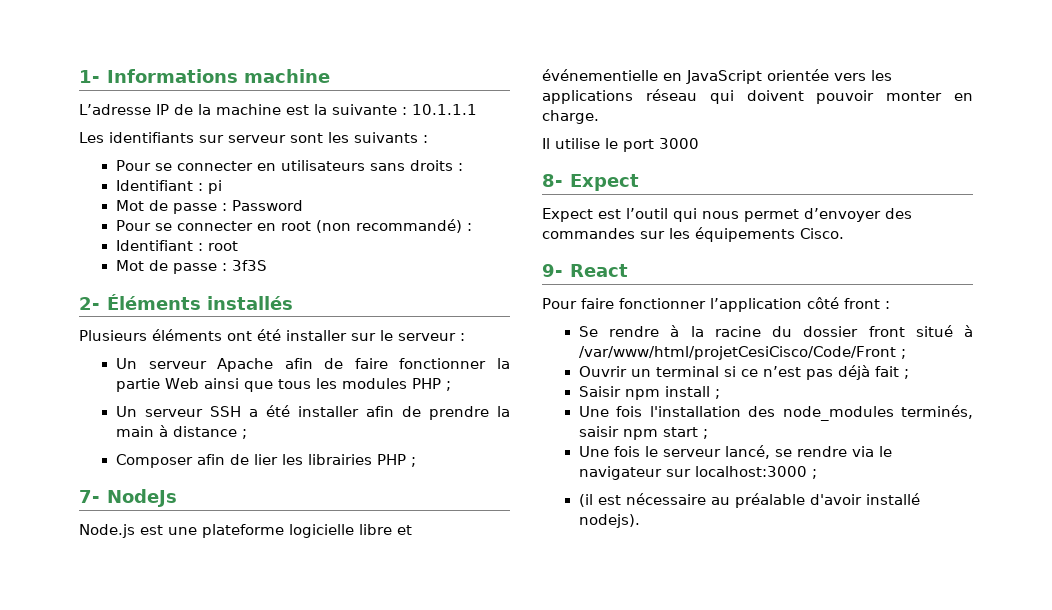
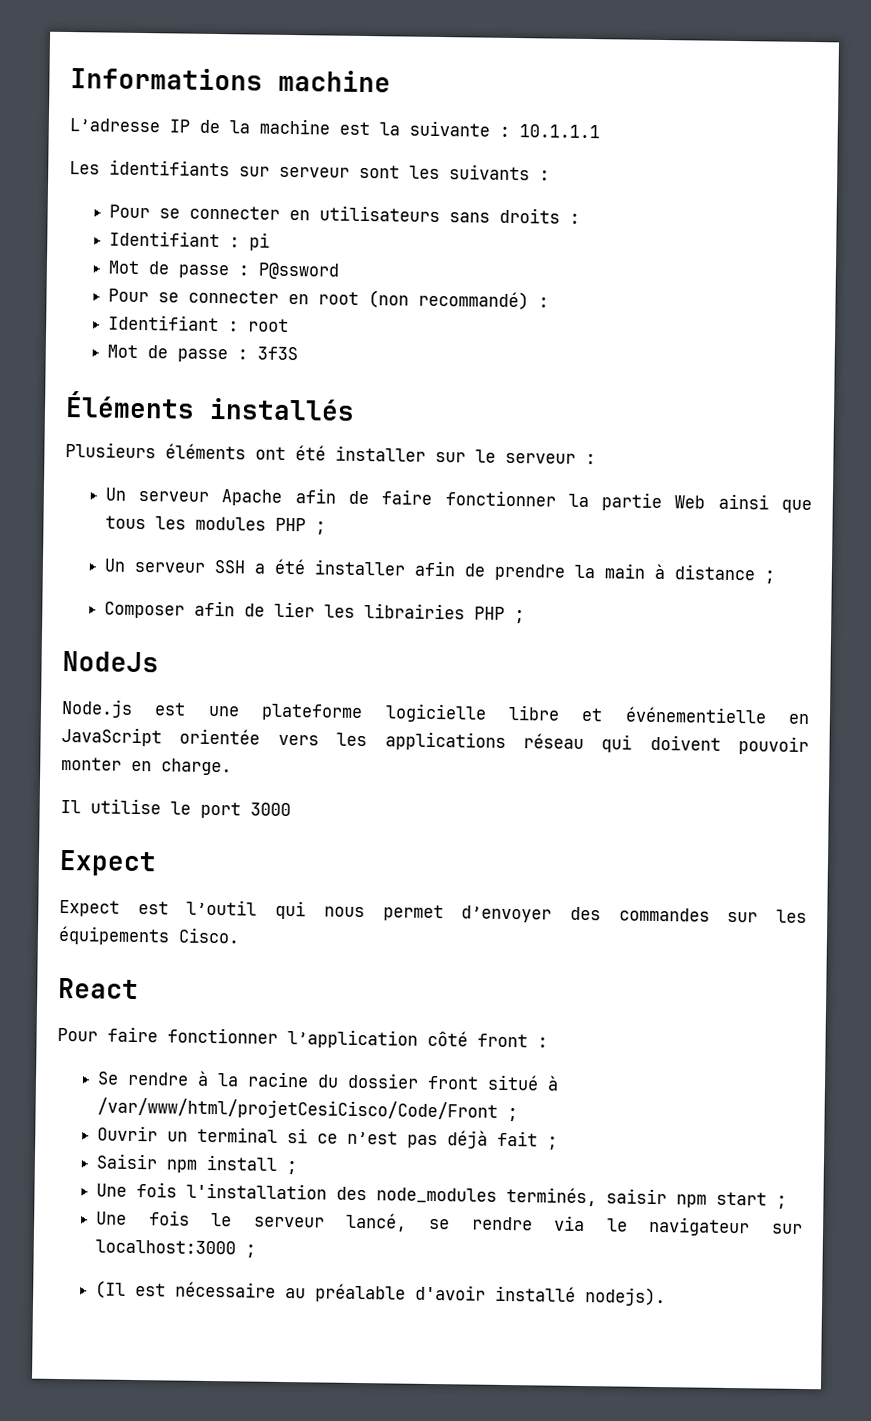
[79,70,99,83] 1- -> (70, 79) none
[231,200,303,211] Password -> [257,262,339,280] P@ssword
[79,297,99,310] 2- -> (298, 353) none
[79,490,99,503] 7- -> (525, 617) none
[542,174,562,187] 8- -> (291, 809) none
[542,264,562,277] 9- -> (240, 935) none
[578,494,593,507] (il -> [94,1280,126,1299] (Il

